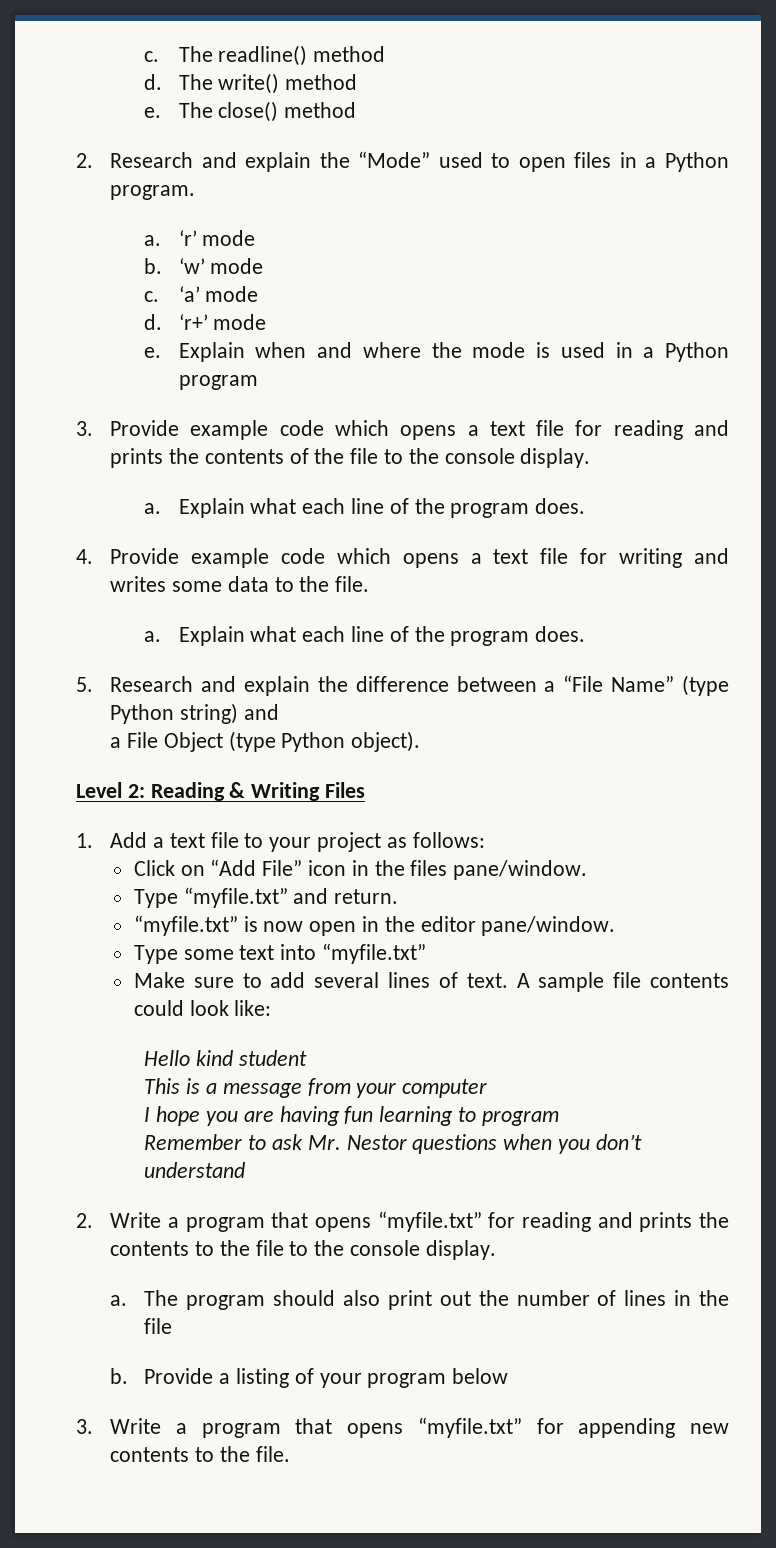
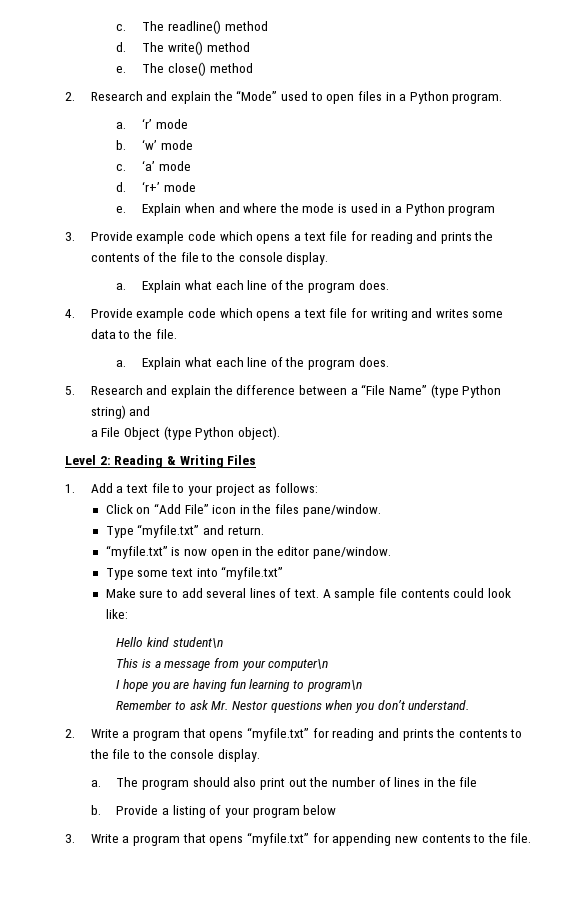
[238,1050,307,1066] student -> [172,637,223,648] student\n
[402,1079,488,1098] computer -> [268,659,329,671] computer\n
[481,1111,559,1126] program -> [306,680,362,692] program\n
[144,1162,246,1178] understand -> [408,700,470,710] understand.

